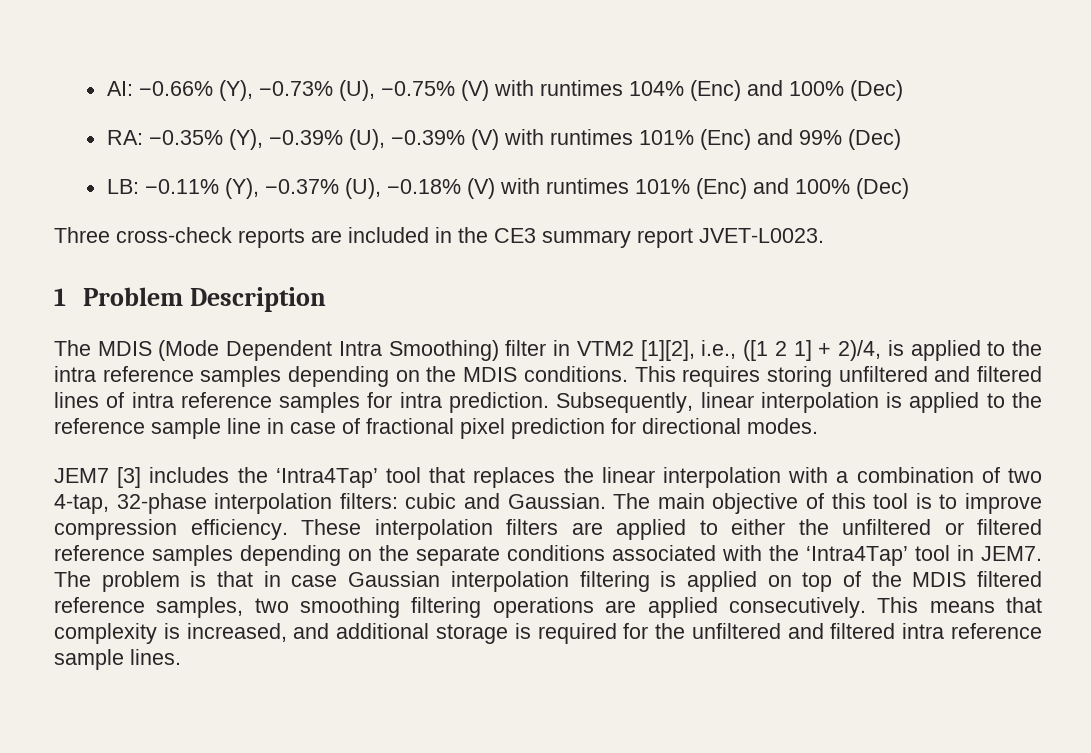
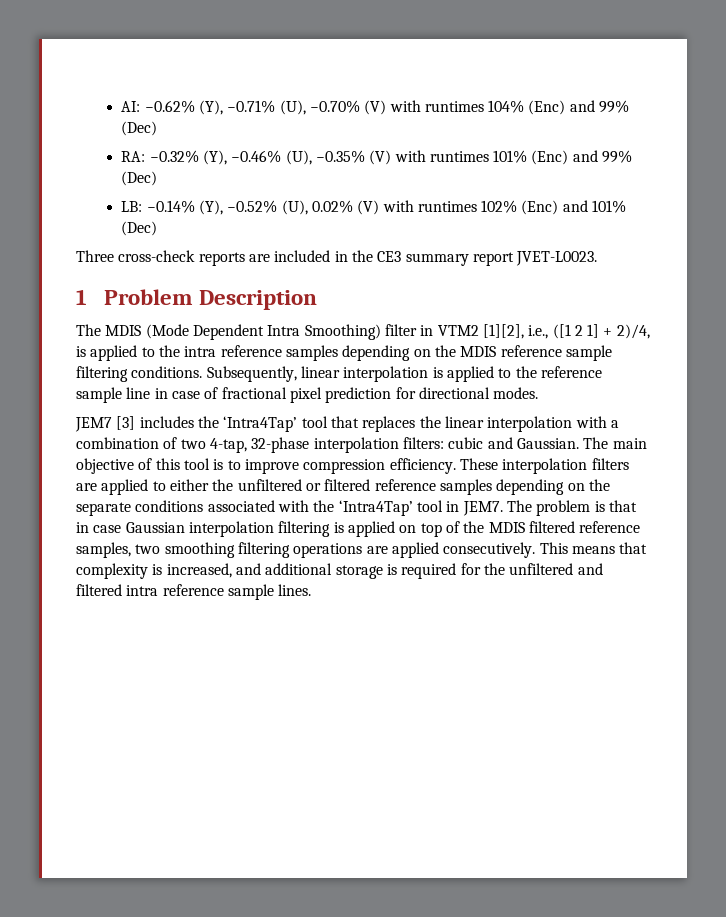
[138,80,455,101] −0.66% (Y), −0.73% (U), −0.75% -> [144,100,360,115] −0.62% (Y), −0.71% (U), −0.70%
[788,81,844,96] 100% -> [599,100,630,113] 99%
[148,129,465,150] −0.35% (Y), −0.39% (U), −0.39% -> [149,150,365,165] −0.32% (Y), −0.46% (U), −0.35%
[144,178,850,199] −0.11% (Y), −0.37% (U), −0.18% (V) with runtimes 101% (Enc) and 100% -> [146,200,627,215] −0.14% (Y), −0.52% (U), 0.02% (V) with runtimes 102% (Enc) and 101%
[523,366,1043,387] [54,392,549,413] conditions. This requires storing unfiltered and filtered lines of intra reference samples for intra prediction. -> [500,345,612,361] [76,366,203,382] reference sample filtering conditions.

